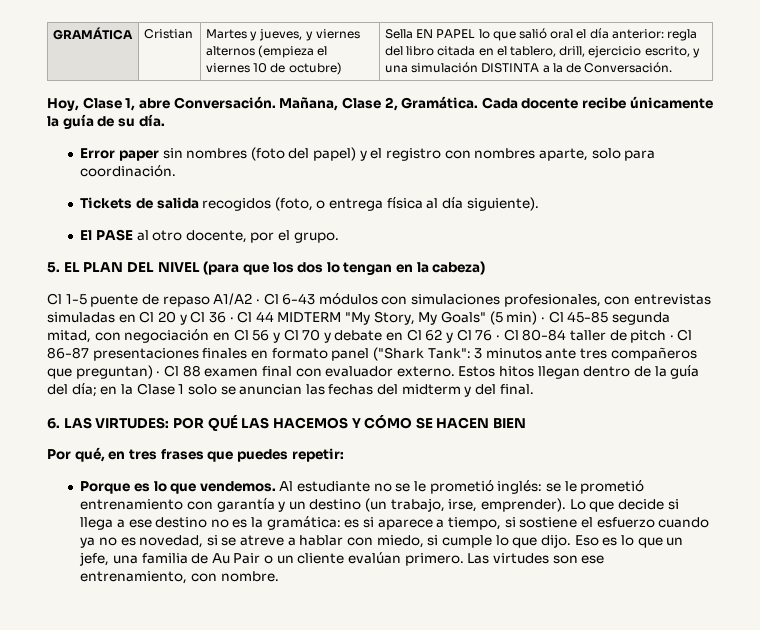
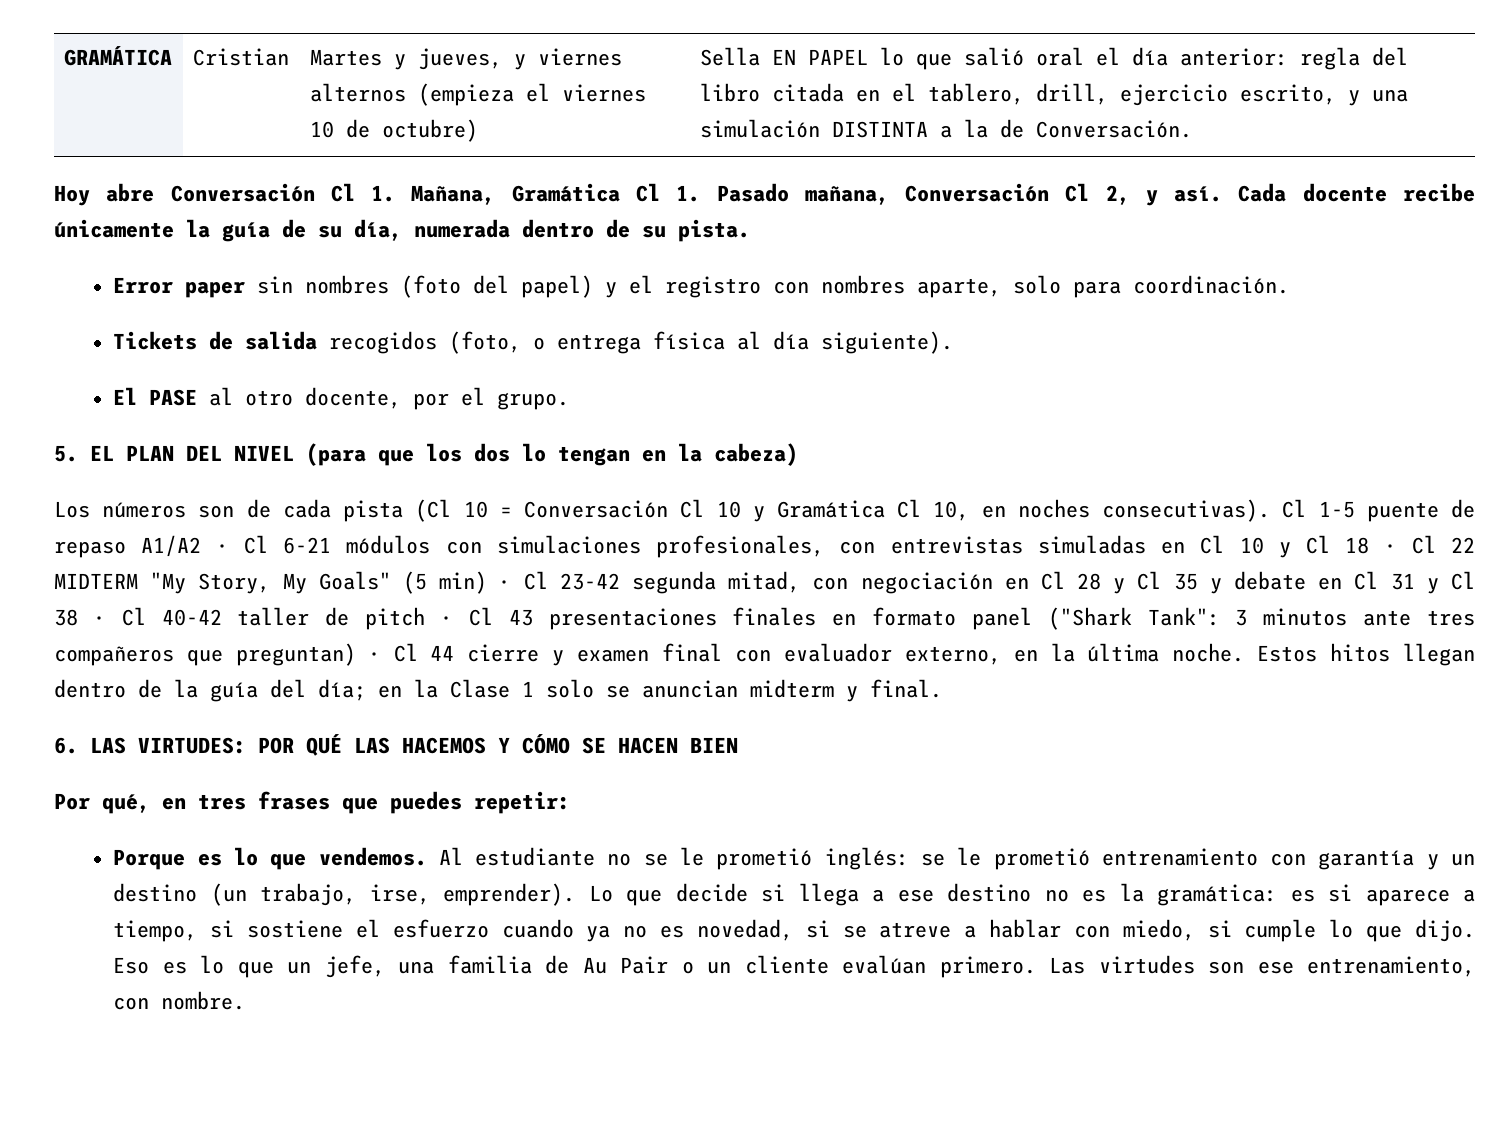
[47,96,479,111] Hoy, Clase 1, abre Conversación. Mañana, Clase 2, Gramática. -> [54,183,1223,206] Hoy abre Conversación Cl 1. Mañana, Gramática Cl 1. Pasado mañana, Conversación Cl 2, y así.
[138,114,165,127] día. -> [354,219,750,242] día, numerada dentro de su pista.
(486, 268) none -> [54,499,1271,522] Los números son de cada pista (Cl 10 = Conversación Cl 10 y Gramática Cl 10, en noches consecutivas).
[282,293,316,305] 6-43 -> [283,537,331,554] 6-21
[157,311,274,325] 20 y Cl 36 · Cl 44 -> [1239,535,1475,558] 10 y Cl 18 · Cl 22
[567,311,609,323] 45-85 -> [559,573,620,590] 23-42
[252,329,321,343] 56 y Cl 70 -> [1077,571,1198,594] 28 y Cl 35
[425,329,567,343] 62 y Cl 76 · Cl 80-84 -> [1390,571,1475,594] [54,607,222,626] 31 y Cl 38 · Cl 40-42
[47,347,89,359] 86-87 -> [508,609,533,626] 43
[182,365,201,377] 88 -> [430,644,565,666] 44 cierre y
[396,366,455,377] externo. -> [904,643,1245,665] externo, en la última noche.
[305,384,399,395] las fechas del -> (738, 689) none
[475,384,497,395] del -> (858, 694) none

